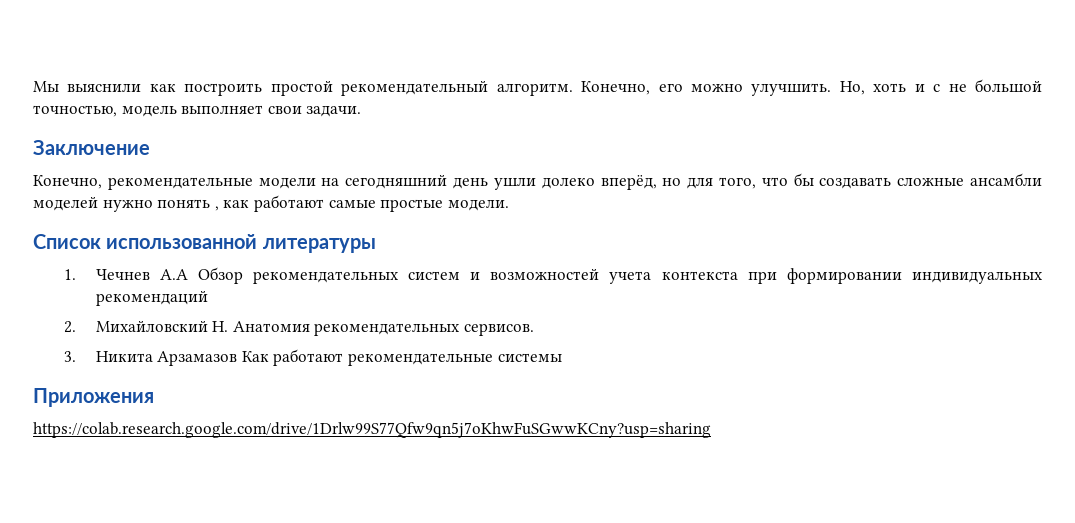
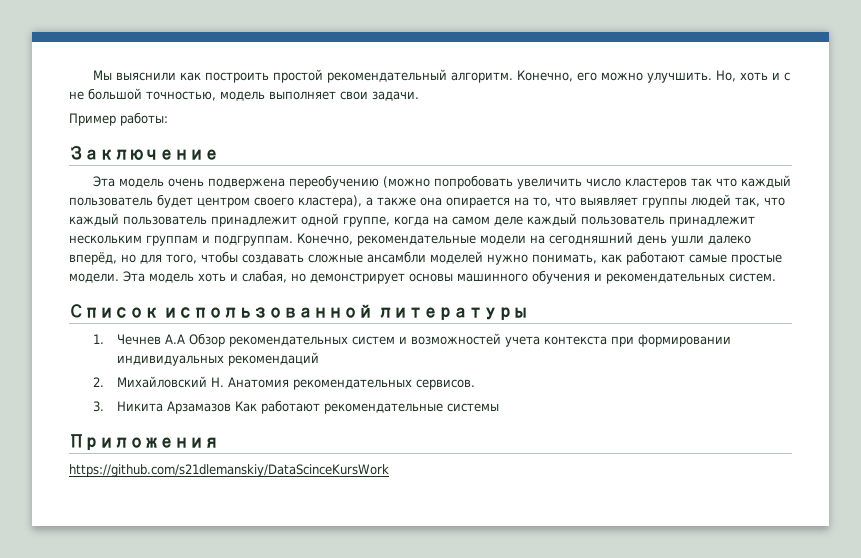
(362, 111) none -> [69,112,168,126] // Пример работы:
(150, 147) none -> [93,175,792,189] [69,194,785,208] [69,213,755,227] [69,235,293,246] Эта модель очень подвержена переобучению (можно попробовать увеличить число кластеров так что каждый пользователь будет центром своего кластера), а также она опирается на то, что выявляет группы людей так, что каждый пользователь принадлежит одной группе, когда на самом деле каждый пользователь принадлежит нескольким группам и подгруппам.
[541,177,595,189] долеко -> [708,235,751,245] далеко
[761,173,814,186] что бы -> [201,251,238,263] чтобы
[157,199,219,211] понять , -> [532,254,597,264] понимать,
(509, 205) none -> [123,270,776,284] Эта модель хоть и слабая, но демонстрирует основы машинного обучения и рекомендательных систем.
[33,422,711,438] https://colab.research.google.com/drive/1Drlw99S77Qfw9qn5j7oKhwFuSGwwKCny?usp=sharing -> [69,464,389,477] https://github.com/s21dlemanskiy/DataScinceKursWork

